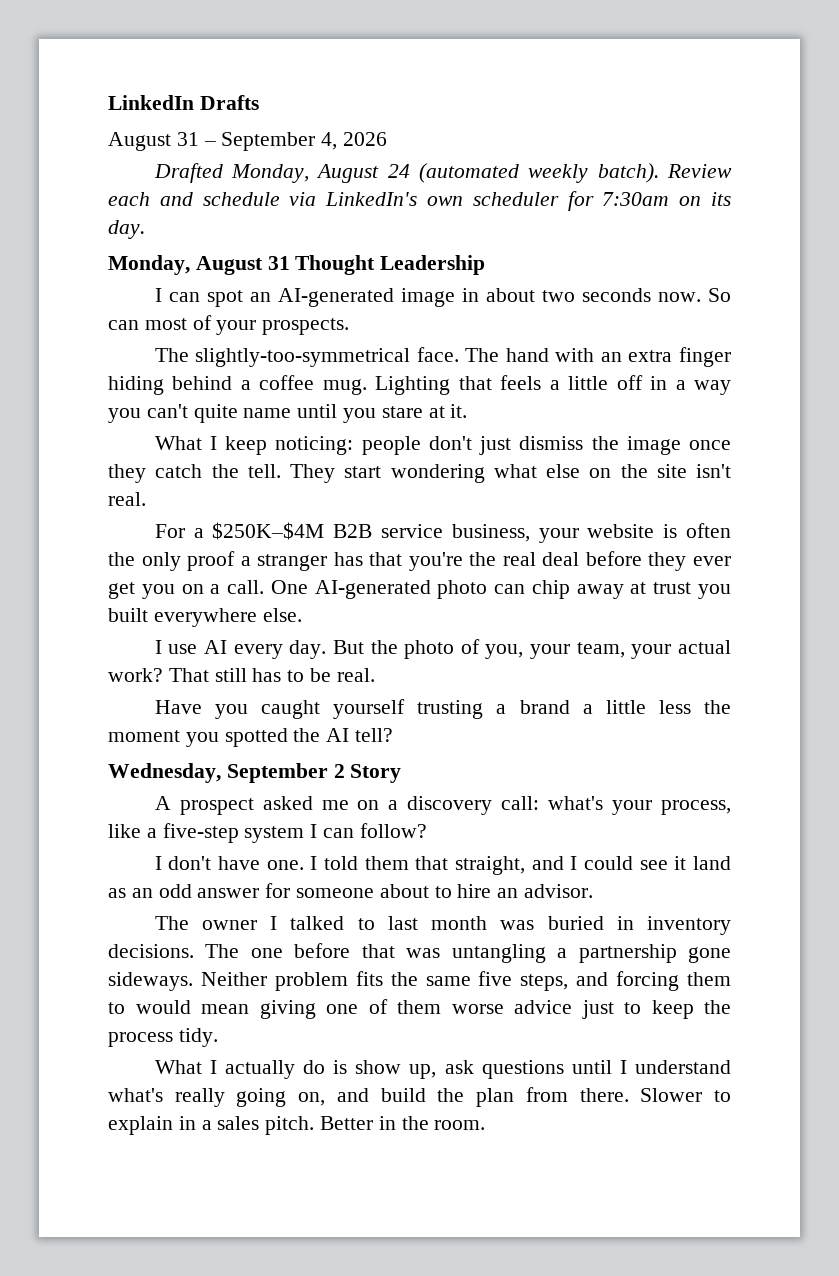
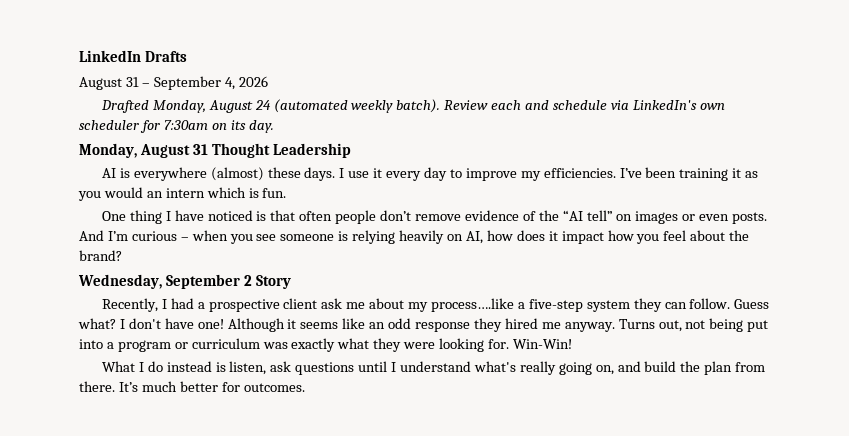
[154,288,731,307] [108,315,350,335] [154,347,731,367] [108,375,731,395] [108,404,468,423] [154,436,731,455] [108,464,731,483] [108,492,146,506] [154,522,732,543] [108,551,731,571] [108,580,731,599] [108,608,302,627] [154,639,731,659] [108,668,375,682] [154,699,731,719] [108,728,394,747] [108,763,402,783] [154,796,731,815] [108,823,427,843] [154,856,732,875] [108,883,594,898] [154,916,731,935] [108,943,732,963] [108,971,731,991] [108,999,731,1019] [108,1028,218,1047] [154,1060,437,1079] I can spot an AI-generated image in about two seconds now. So can most of your prospects. // The slightly-too-symmetrical face. The hand with an extra finger hiding behind a coffee mug. Lighting that feels a little off in a way you can't quite name until you stare at it. // What I keep noticing: people don't just dismiss the image once they catch the tell. They start wondering what else on the site isn't real. // For a $250K–$4M B2B service business, your website is often the only proof a stranger has that you're the real deal before they ever get you on a call. One AI-generated photo can chip away at trust you built everywhere else. // I use AI every day. But the photo of you, your team, your actual work? That still has to be real. // Have you caught yourself trusting a brand a little less the moment you spotted the AI tell? // Wednesday, September 2 Story // A prospect asked me on a discovery call: what's your process, like a five-step system I can follow? // I don't have one. I told them that straight, and I could see it land as an odd answer for someone about to hire an advisor. // The owner I talked to last month was buried in inventory decisions. The one before that was untangling a partnership gone sideways. Neither problem fits the same five steps, and forcing them to would mean giving one of them worse advice just to keep the process tidy. // What I actually do is show up, -> [101,167,759,181] [78,187,287,201] [101,210,768,224] [79,230,750,244] [79,250,122,261] [78,274,291,289] [101,298,770,312] [78,318,769,332] [79,338,572,352] [101,361,267,375] AI is everywhere (almost) these days. I use it every day to improve my efficiencies. I’ve been training it as you would an intern which is fun. // One thing I have noticed is that often people don’t remove evidence of the “AI tell” on images or even posts. And I’m curious – when you see someone is relying heavily on AI, how does it impact how you feel about the brand? // Wednesday, September 2 Story // Recently, I had a prospective client ask me about my process….like a five-step system they can follow. Guess what? I don't have one! Although it seems like an odd response they hired me anyway. Turns out, not being put into a program or curriculum was exactly what they were looking for. Win-Win! // What I do instead is listen,
[640,1088,732,1102] [108,1116,486,1135] Slower to explain in a sales pitch. Better in the room. -> [118,381,305,392] It’s much better for outcomes.

